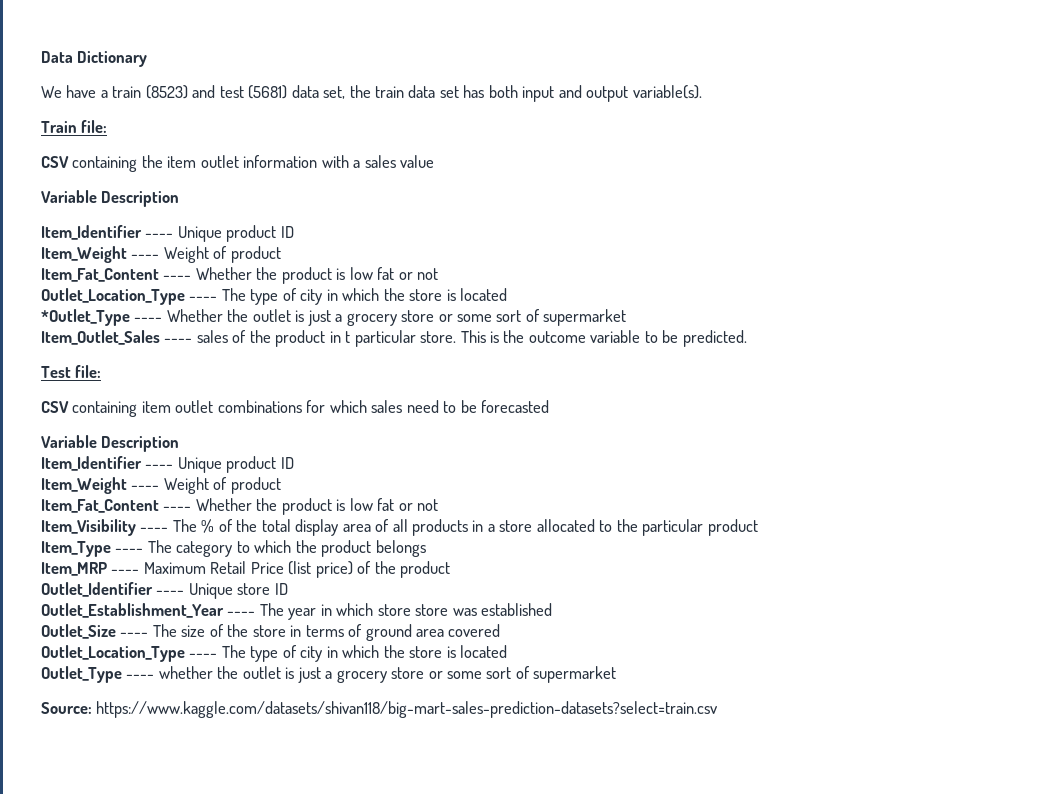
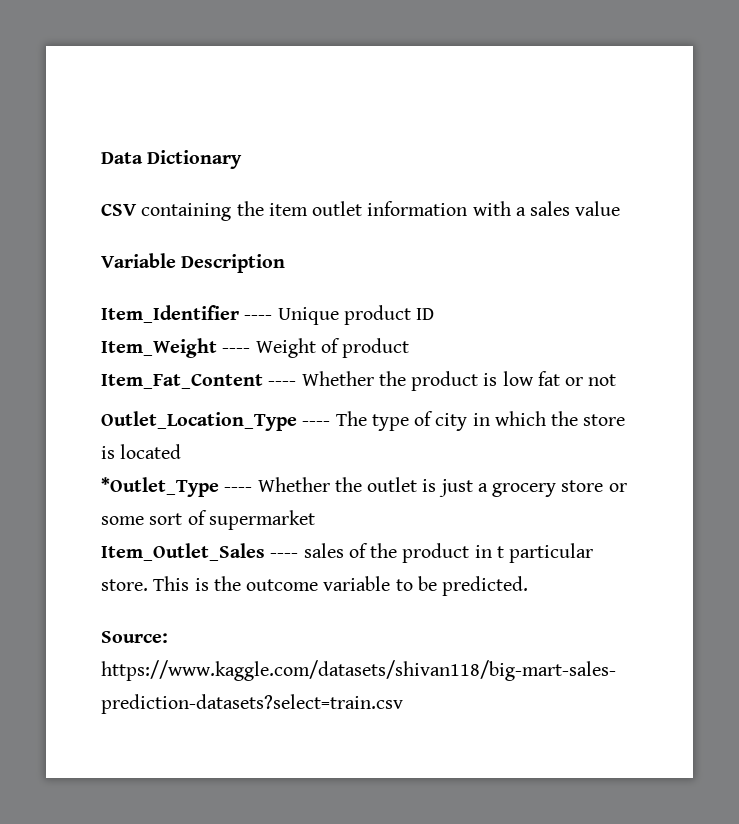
[41,85,702,102] [41,120,108,133] // We have a train (8523) and test (5681) data set, the train data set has both input and output variable(s). // Train file: -> (243, 159) none
[41,365,102,378] [41,400,550,417] [41,435,180,452] [41,456,294,473] [41,477,281,494] [41,498,439,515] [41,519,758,536] [41,540,426,557] [41,561,451,578] [41,582,288,599] [41,603,553,620] [41,624,501,641] [41,645,507,662] [41,666,617,683] // Test file: // CSV containing item outlet combinations for which sales need to be forecasted // Variable Description // Item_Identifier ---- Unique product ID // Item_Weight ---- Weight of product // Item_Fat_Content ---- Whether the product is low fat or not // Item_Visibility ---- The % of the total display area of all products in a store allocated to the particular product // Item_Type ---- The category to which the product belongs // Item_MRP ---- Maximum Retail Price (list price) of the product // Outlet_Identifier ---- Unique store ID // Outlet_Establishment_Year ---- The year in which store store was established // Outlet_Size ---- The size of the store in terms of ground area covered // Outlet_Location_Type ---- The type of city in which the store is located // Outlet_Type ---- whether the outlet is just a grocery store or some sort of supermarket -> (529, 586) none

